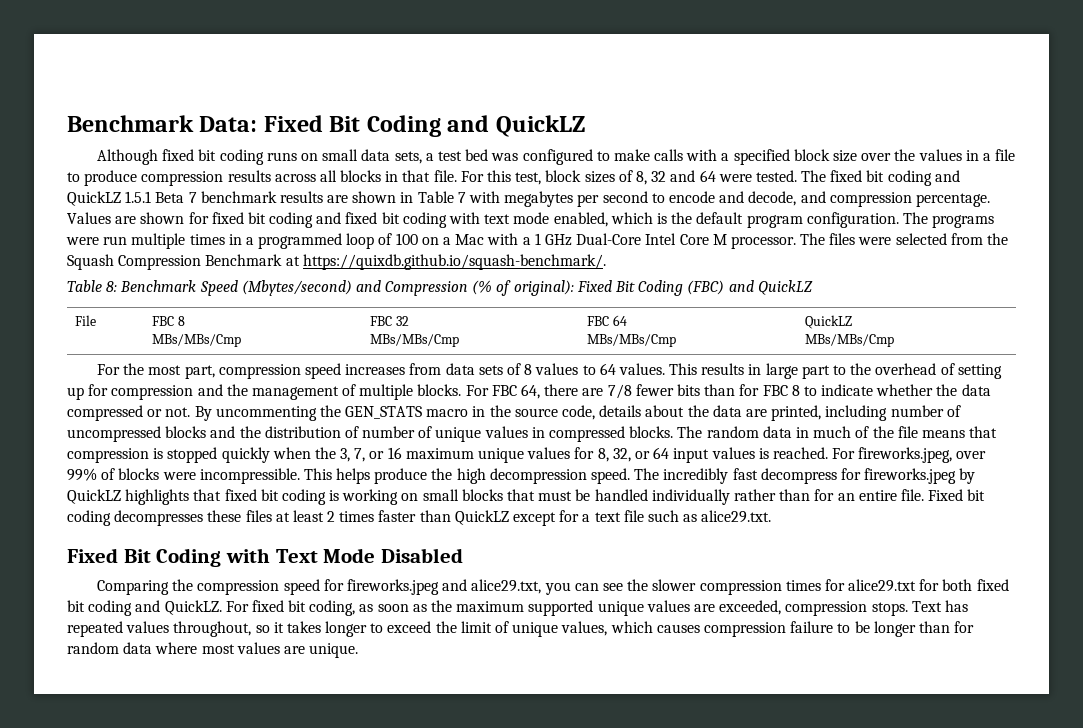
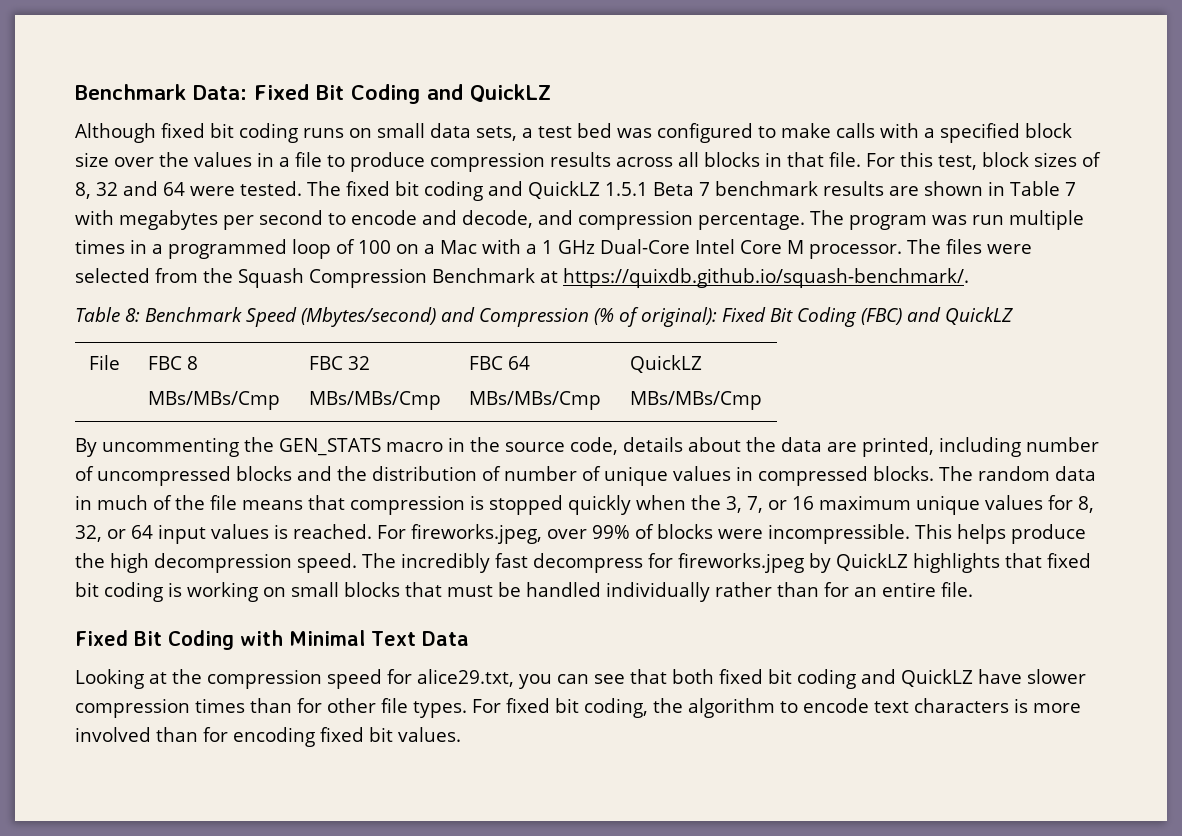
[67,212,995,228] [66,237,99,245] Values are shown for fixed bit coding and fixed bit coding with text mode enabled, which is the default program configuration. The programs were -> [810,210,967,230] The program was
[97,363,1002,379] [67,384,991,400] [67,405,191,421] For the most part, compression speed increases from data sets of 8 values to 64 values. This results in large part to the overhead of setting up for compression and the management of multiple blocks. For FBC 64, there are 7/8 fewer bits than for FBC 8 to indicate whether the data compressed or not. -> (762, 400) none
[928,489,986,501] [67,510,772,526] Fixed bit coding decompresses these files at least 2 times faster than QuickLZ except for a text file such as alice29.txt. -> (973, 589) none
[275,548,464,563] [97,580,170,595] Text Mode Disabled // Comparing -> [289,630,469,646] [75,669,167,689] Minimal Text Data // Looking at
[347,579,468,595] fireworks.jpeg and -> (412, 676) none
[627,579,940,595] the slower compression times for alice29.txt for -> [630,669,667,684] that
[164,600,968,616] [67,621,975,637] [67,642,359,658] QuickLZ. For fixed bit coding, as soon as the maximum supported unique values are exceeded, compression stops. Text has repeated values throughout, so it takes longer to exceed the limit of unique values, which causes compression failure to be longer than for random data where most values are unique. -> [901,669,1086,687] [75,698,1081,718] [75,727,461,747] QuickLZ have slower compression times than for other file types. For fixed bit coding, the algorithm to encode text characters is more involved than for encoding fixed bit values.

